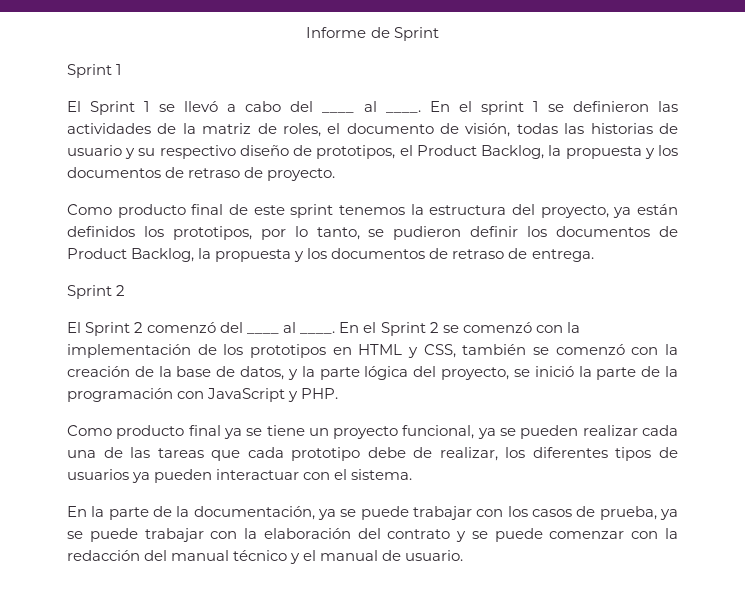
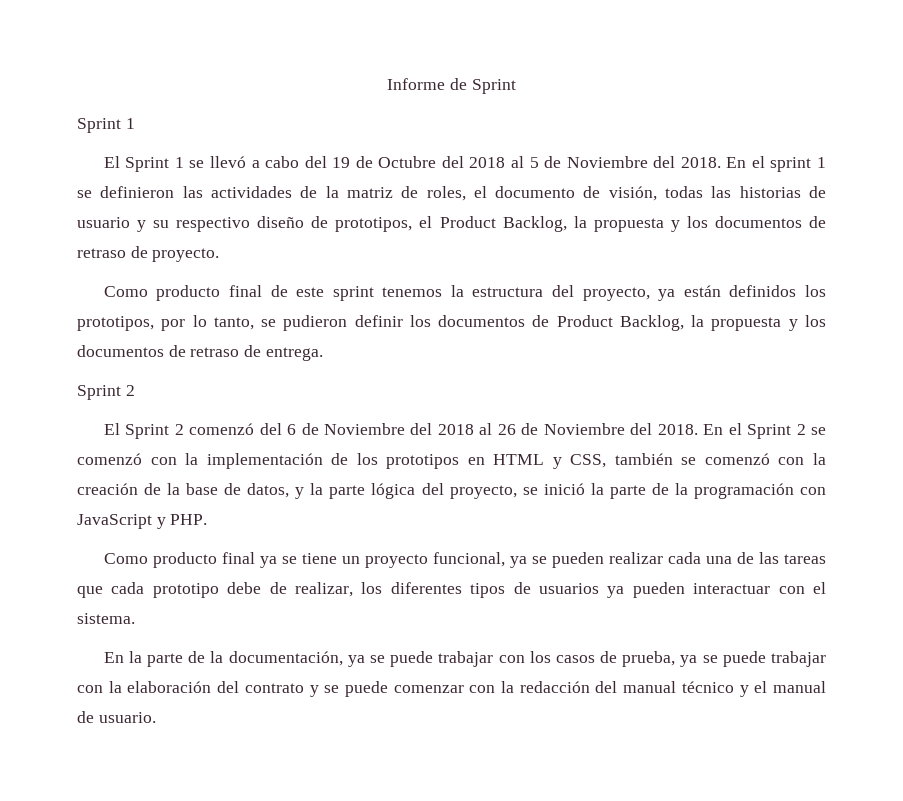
[322,112,355,113] [363,101,421,113] ____ al ____. -> [332,156,721,168] 19 de Octubre del 2018 al 5 de Noviembre del 2018.
[247,333,280,334] [283,322,336,334] ____ al ____. -> [287,423,698,435] 6 de Noviembre del 2018 al 26 de Noviembre del 2018.

